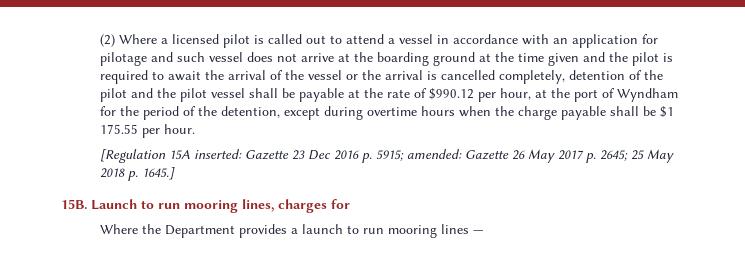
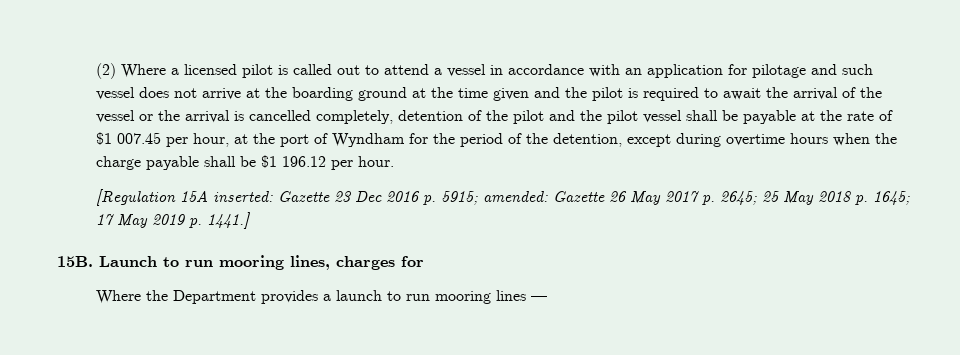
[429,88,475,100] $990.12 -> [95,132,161,145] $1 007.45
[100,124,139,134] 175.55 -> [281,156,326,167] 196.12
[142,167,176,180] 1645.] -> [872,191,910,205] [95,212,250,229] 1645; 17 May 2019 p. 1441.]

